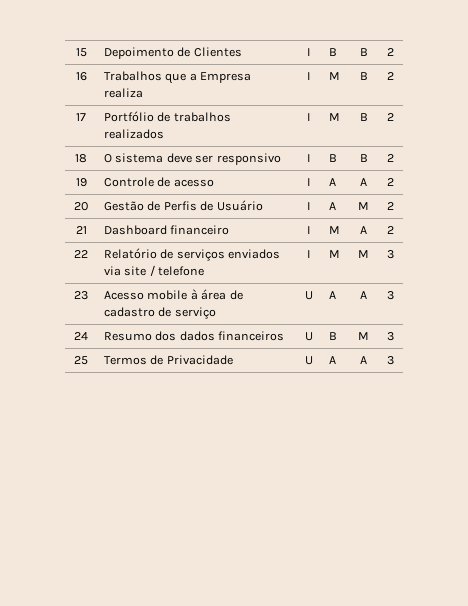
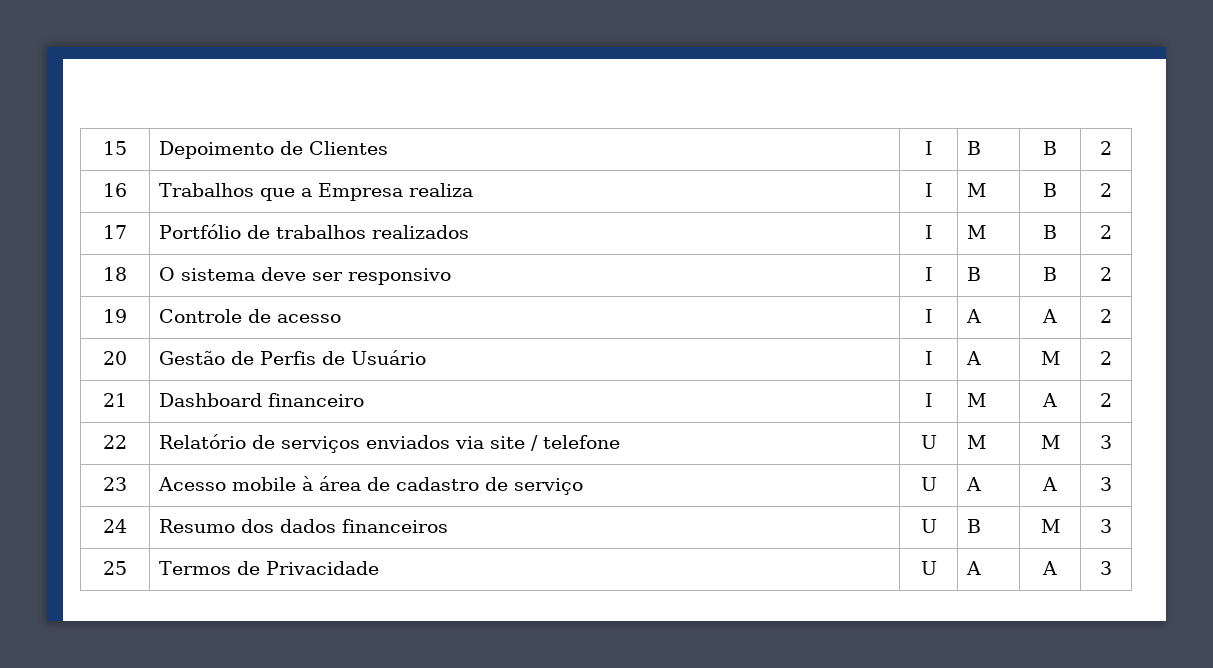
[307,250,311,258] I -> [920,435,937,449] U

